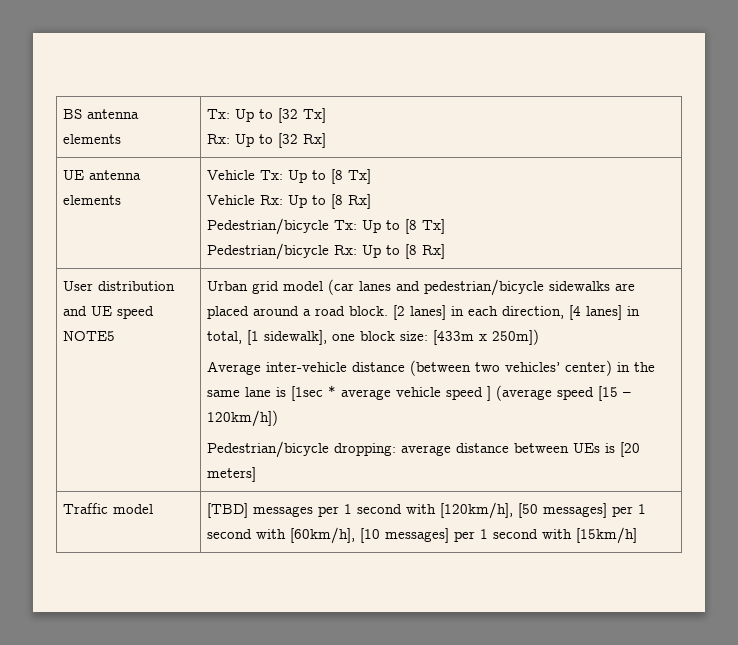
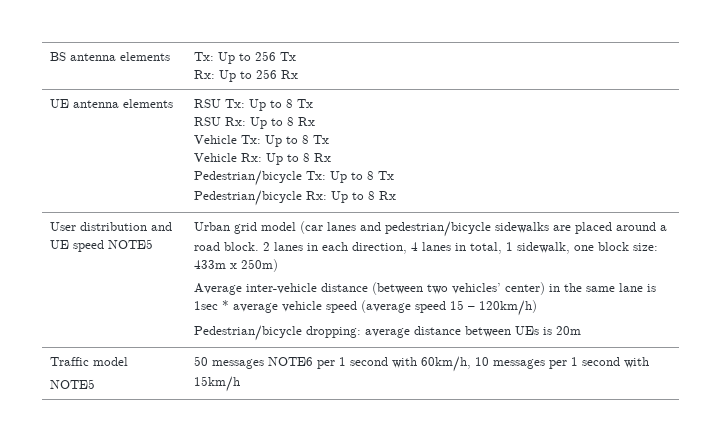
[277,108,326,123] [206,133,326,148] [32 Tx] // Rx: Up to [32 Rx] -> [254,51,296,61] [193,69,298,82] 256 Tx // Rx: Up to 256 Rx
(121, 200) none -> [193,99,313,111] [193,117,315,129] RSU Tx: Up to 8 Tx // RSU Rx: Up to 8 Rx //
[330,169,371,184] [8 Tx] -> [301,135,329,144] 8 Tx
[330,194,371,209] [8 Rx] -> [302,153,331,162] 8 Rx
[404,219,445,234] [8 Tx] -> [366,171,394,180] 8 Tx
[404,244,445,259] [8 Rx] -> [367,191,396,200] 8 Rx
[392,305,446,320] [2 lanes] -> [262,242,303,251] 2 lanes
[568,305,640,320] [206,329,539,345] [4 lanes] in total, [1 sidewalk], one block size: [433m x 250m]) -> [410,242,658,254] [193,259,278,272] 4 lanes in total, 1 sidewalk, one block size: 433m x 250m)
[290,386,323,401] [1sec -> [193,301,218,310] 1sec
[486,386,491,401] ] -> (357, 307) none
[597,386,631,401] [206,410,278,427] [15 – 120km/h]) -> [449,300,537,316] 15 – 120km/h)
[619,442,640,457] [206,467,256,482] [20 meters] -> [555,326,581,335] 20m
[206,503,248,518] | [TBD] -> [49,379,95,389] [193,356,489,372] // NOTE5 | 50 messages NOTE6 per 1 second with 60km/h, 10
[439,502,646,519] [206,527,637,544] [120km/h], [50 messages] per 1 second with [60km/h], [10 messages] per 1 second with [15km/h] -> [193,376,240,392] 15km/h

